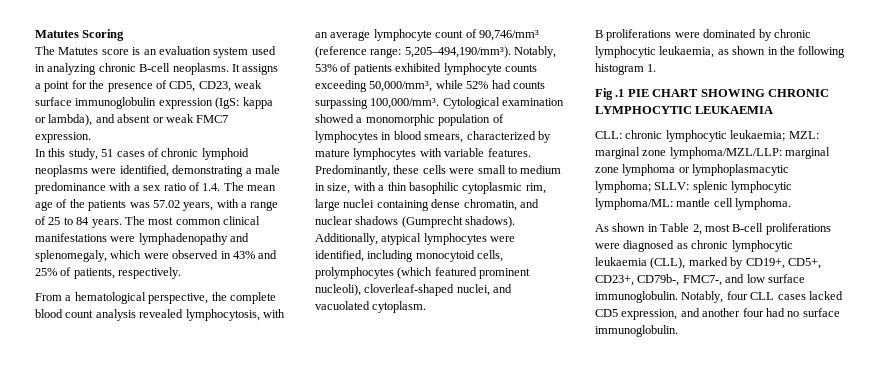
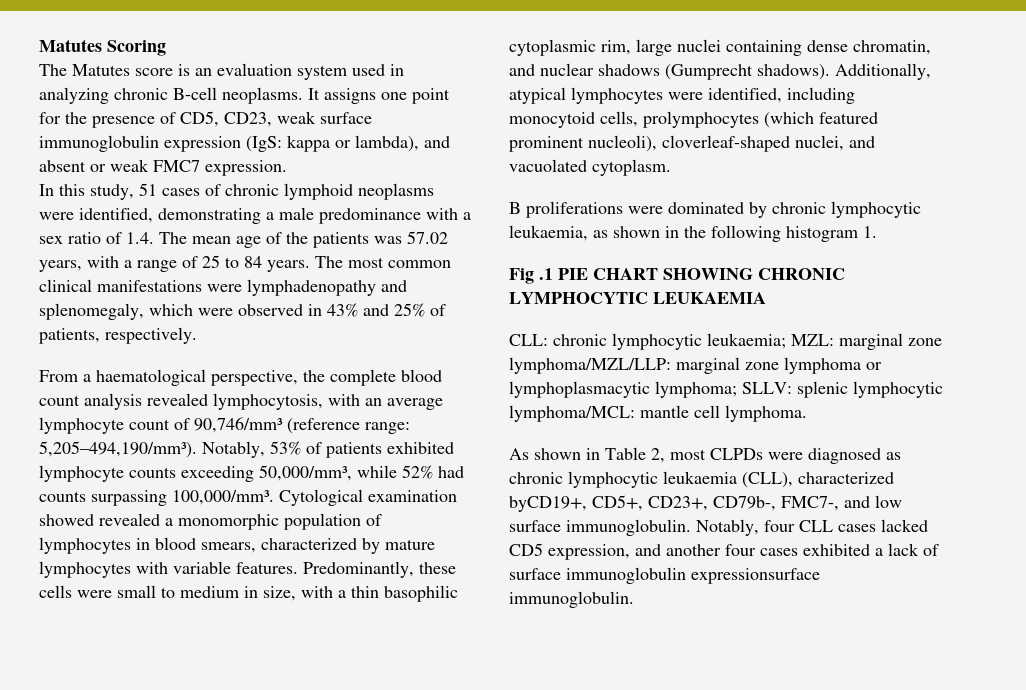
[35,83,41,89] a -> [381,92,407,100] one
[74,292,146,304] hematological -> [96,369,206,386] haematological
(354, 118) none -> [99,513,160,526] revealed
[595,198,673,210] lymphoma/ML: -> [509,405,635,422] lymphoma/MCL:
[732,223,831,235] B-cell proliferations -> [710,448,763,460] CLPDs
[688,257,785,269] marked by CD19+, -> [798,472,894,484] [509,496,587,512] characterized byCD19+,
[765,308,840,317] had no surface -> [760,543,939,556] [509,567,820,584] cases exhibited a lack of surface immunoglobulin expressionsurface

